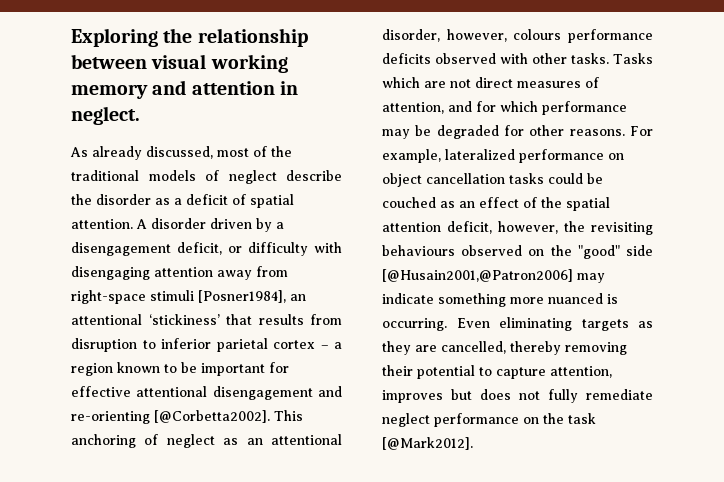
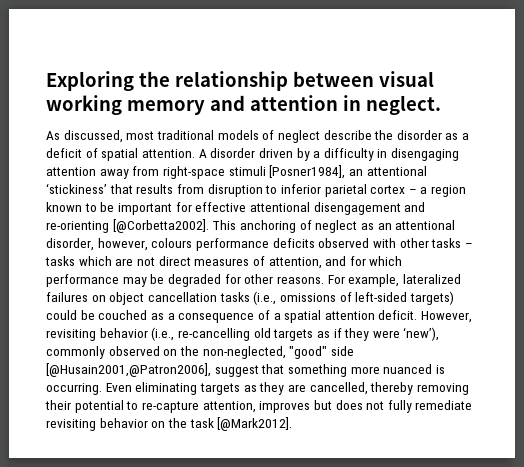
[92,146,142,160] already -> (60, 135) none
[253,146,292,157] of the -> (155, 135) none
[71,242,342,256] disengagement deficit, or difficulty with -> [323,148,388,161] difficulty in
[571,53,653,64] tasks. Tasks -> [431,238,473,248] [45,256,75,266] tasks – tasks
[519,149,604,163] performance -> [46,292,88,302] failures
[548,173,603,184] [382,197,610,211] [382,221,653,235] [382,245,455,256] could be couched as an effect of the spatial attention deficit, however, the revisiting behaviours -> [253,291,454,305] [46,310,473,323] [46,327,440,341] [46,346,105,359] (i.e., omissions of left-sided targets) could be couched as a consequence of a spatial attention deficit. However, revisiting behavior (i.e., re-cancelling old targets as if they were ‘new’), commonly
(572, 250) none -> [202,346,286,359] non-neglected,
[382,269,605,283] [382,293,434,304] [@Husain2001,@Patron2006] may indicate -> [46,363,285,377] [@Husain2001,@Patron2006], suggest that
[496,367,546,379] capture -> [141,401,199,413] re-capture
[382,413,519,427] neglect performance -> [46,418,148,431] revisiting behavior

